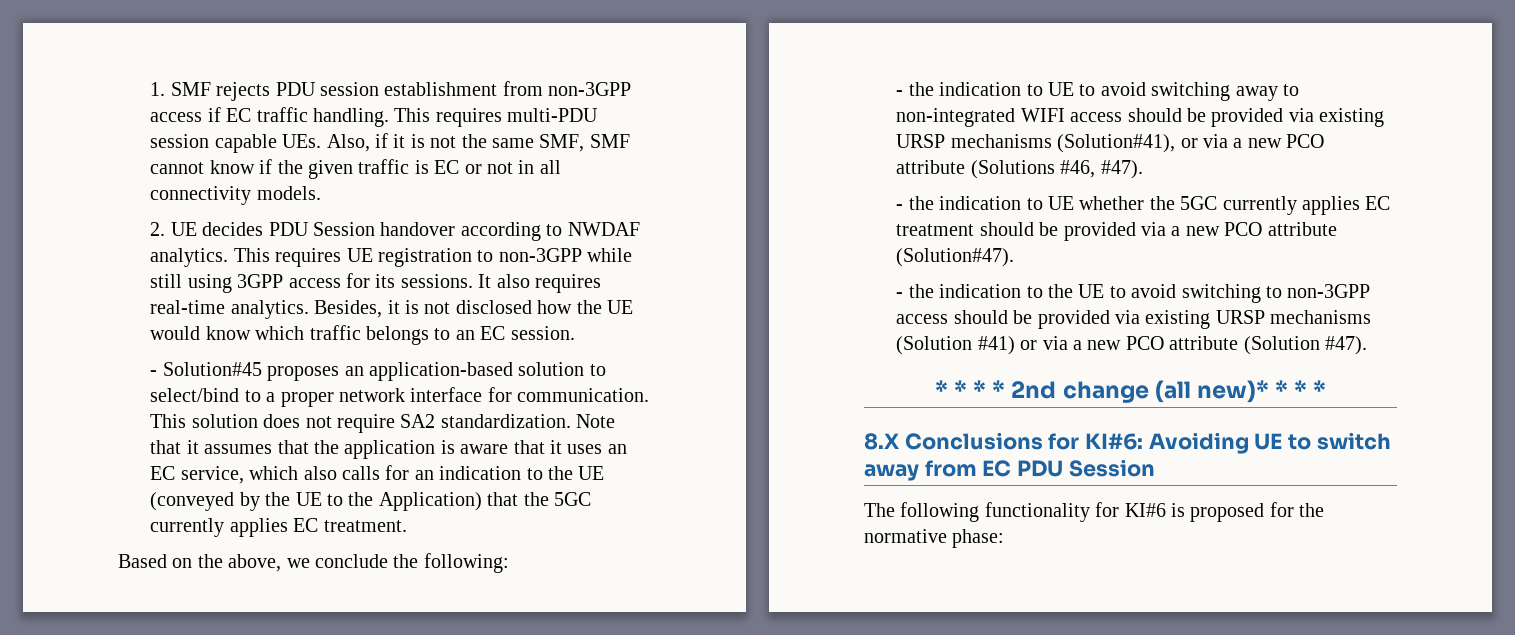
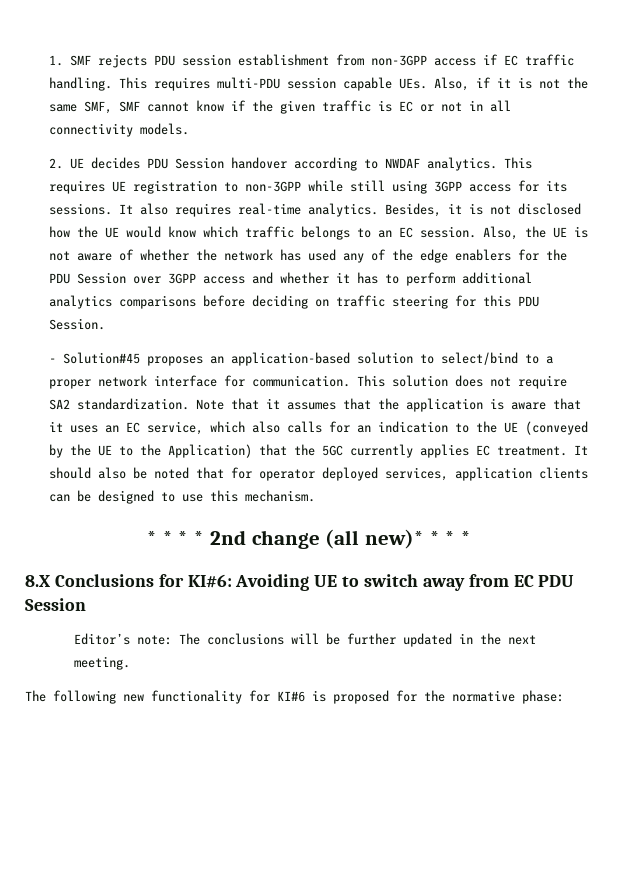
(575, 333) none -> [483,226,589,240] [49,249,568,263] [49,272,533,286] [49,295,540,309] [49,318,106,330] Also, the UE is not aware of whether the network has used any of the edge enablers for the PDU Session over 3GPP access and whether it has to perform additional analytics comparisons before deciding on traffic steering for this PDU Session.
[118,553,509,573] [896,82,1300,101] [896,108,1385,127] [896,134,1325,153] [896,160,1143,179] [896,196,1391,215] [896,222,1337,241] [896,248,1015,267] [896,284,1371,303] [896,310,1372,329] [896,336,1368,355] // Based on the above, we conclude the following: // - the indication to UE to avoid switching away to non-integrated WIFI access should be provided via existing URSP mechanisms (Solution#41), or via a new PCO attribute (Solutions #46, #47). // - the indication to UE whether the 5GC currently applies EC treatment should be provided via a new PCO attribute (Solution#47). // - the indication to the UE to avoid switching to non-3GPP access should be provided via existing URSP mechanisms (Solution #41) or via a new PCO attribute (Solution #47). -> [574,445,589,455] [49,467,589,481] [49,490,316,504] It should also be noted that for operator deployed services, application clients can be designed to use this mechanism.
(1155, 468) none -> [73,633,536,647] [73,656,130,670] // Editor’s note: The conclusions will be further updated in the next meeting.
(980, 512) none -> [123,694,144,702] new

